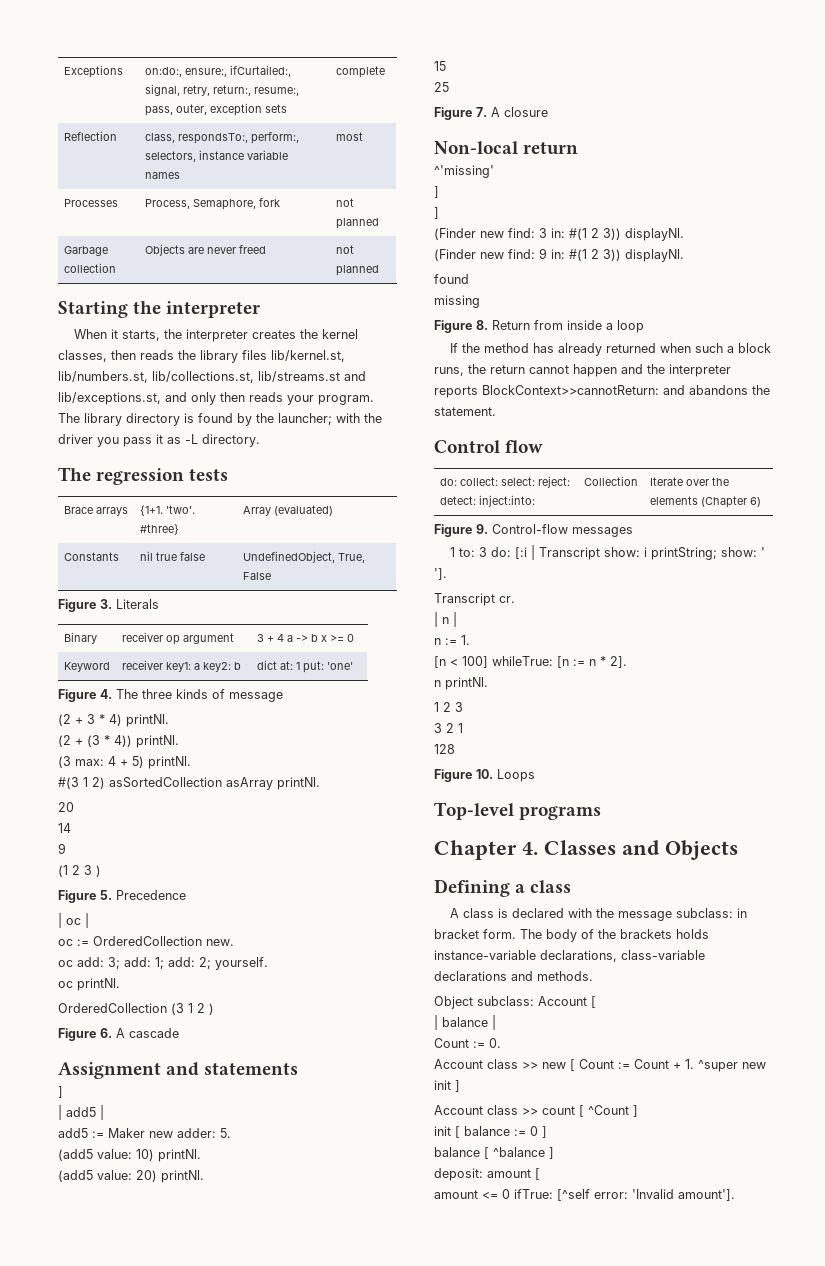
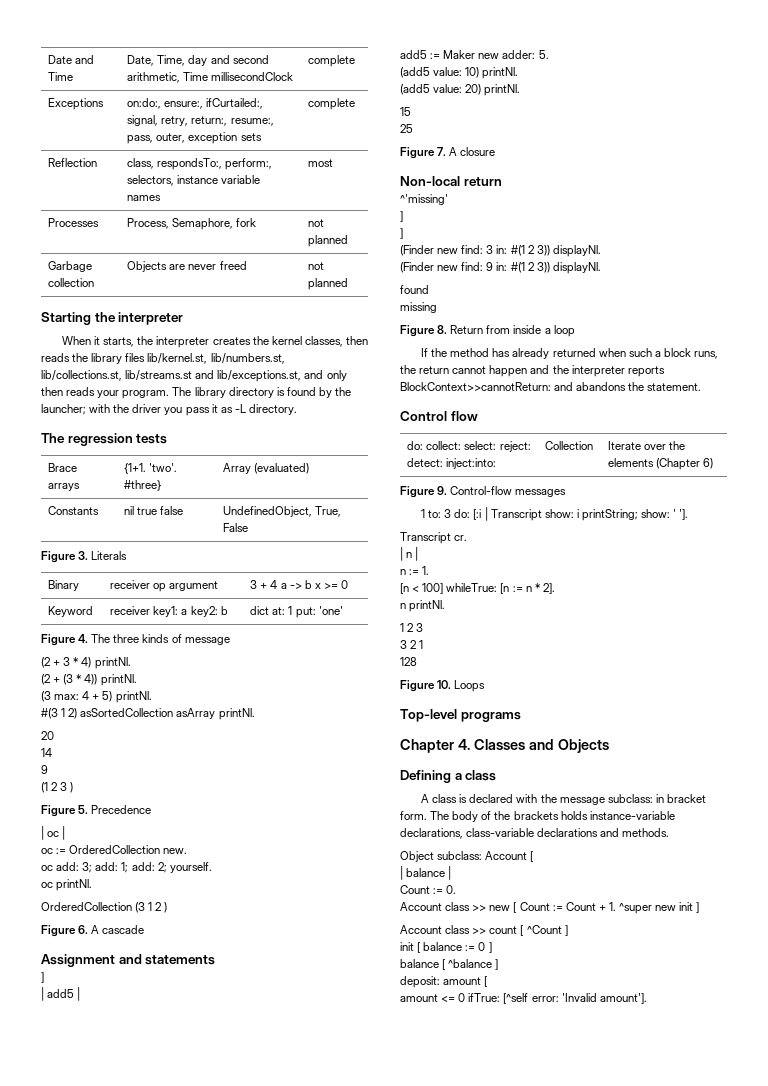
(63, 71) none -> [48,55,95,64] [48,72,74,81] [127,55,269,66] [127,72,294,83] [308,55,356,67] Date and Time | Date, Time, day and second arithmetic, Time millisecondClock | complete //

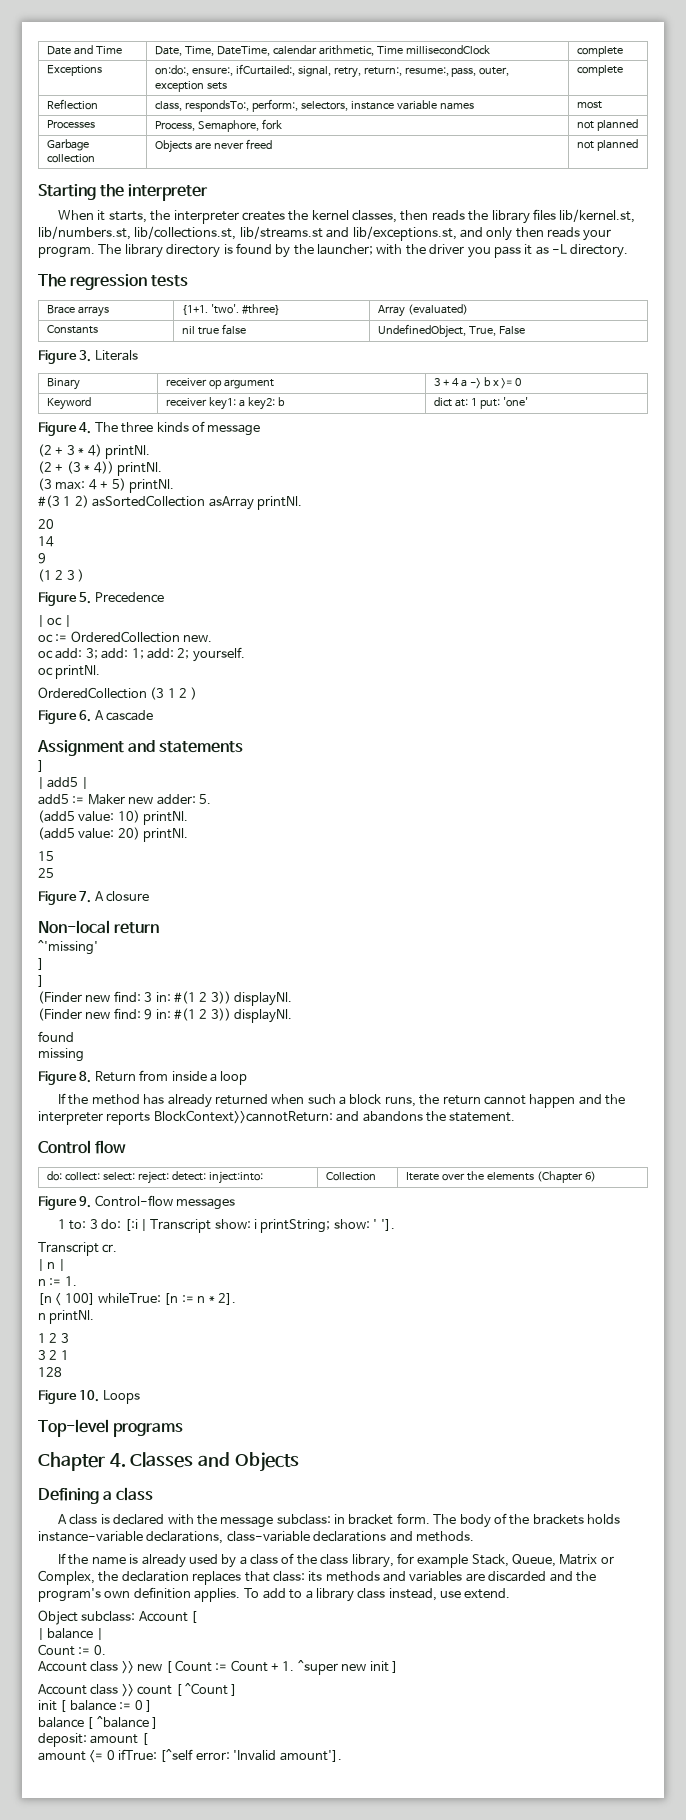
[188,55,269,66] day and second -> [216,45,317,56] DateTime, calendar
(670, 832) none -> [58,1553,614,1568] [38,1570,596,1585] [38,1587,511,1602] // If the name is already used by a class of the class library, for example Stack, Queue, Matrix or Complex, the declaration replaces that class: its methods and variables are discarded and the program's own definition applies. To add to a library class instead, use extend.

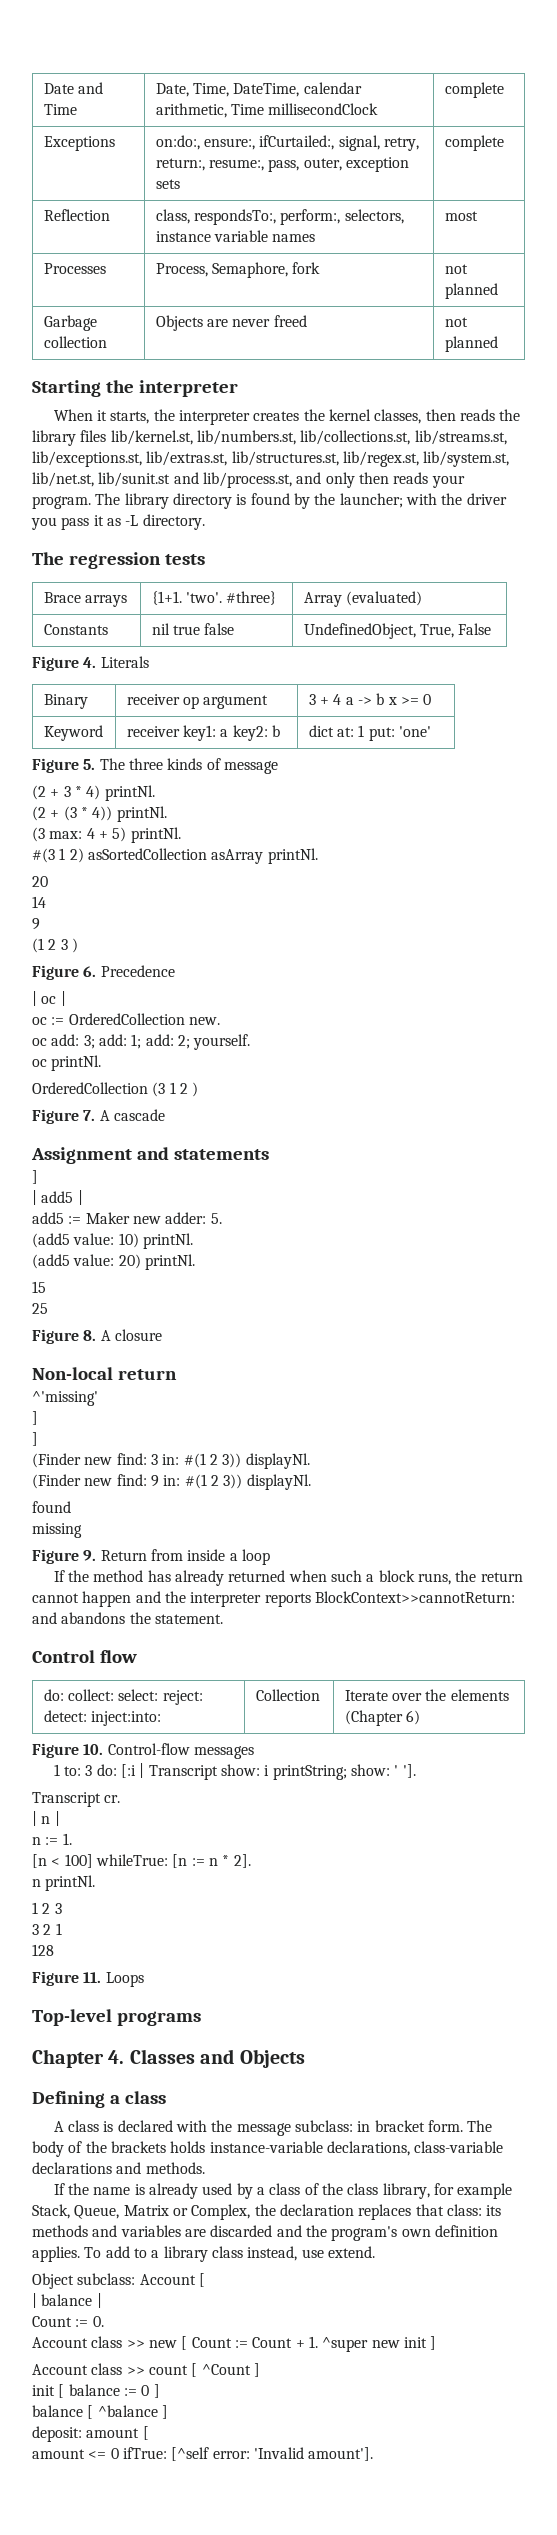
[239,226,457,241] lib/streams.st and lib/exceptions.st, -> [414,430,507,445] [32,451,510,467] [32,472,292,488] lib/streams.st, lib/exceptions.st, lib/extras.st, lib/structures.st, lib/regex.st, lib/system.st, lib/net.st, lib/sunit.st and lib/process.st,
[79,350,92,362] 3. -> [83,657,97,668] 4.
[79,422,92,434] 4. -> [83,759,96,770] 5.
[79,592,92,604] 5. -> [83,966,97,977] 6.
[79,710,92,722] 6. -> [83,1110,96,1121] 7.
[79,891,92,903] 7. -> [83,1330,97,1341] 8.
[79,1071,92,1083] 8. -> [83,1550,97,1561] 9.
[79,1196,92,1208] 9. -> [83,1744,104,1755] 10.
[79,1390,100,1402] 10. -> [83,1972,102,1983] 11.

